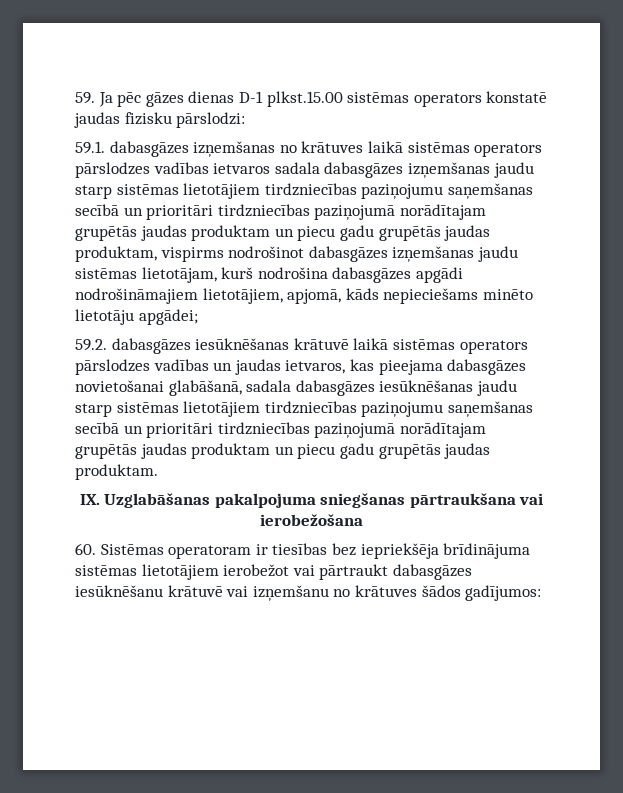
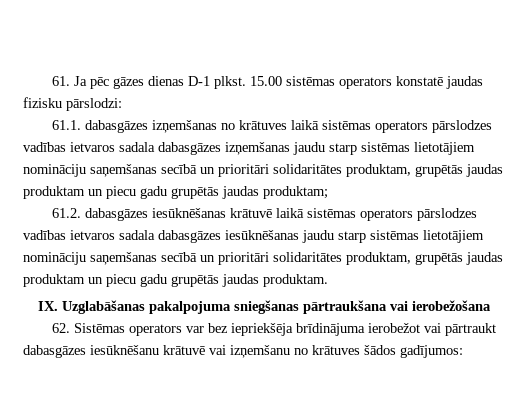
[75,92,95,104] 59. -> [52,76,71,86] 61.
[266,91,343,107] plkst.15.00 -> [214,76,283,89] plkst. 15.00
[75,141,105,154] 59.1. -> [52,120,82,130] 61.1.
[264,183,533,199] [75,204,486,220] [75,225,491,241] [75,246,518,262] [75,267,463,283] [75,288,533,304] [75,309,198,325] [75,339,107,351] tirdzniecības paziņojumu saņemšanas secībā un prioritāri tirdzniecības paziņojumā norādītajam grupētās jaudas produktam un piecu gadu grupētās jaudas produktam, vispirms nodrošinot dabasgāzes izņemšanas jaudu sistēmas lietotājam, kurš nodrošina dabasgāzes apgādi nodrošināmajiem lietotājiem, apjomā, kāds nepieciešams minēto lietotāju apgādei; // 59.2. -> [23,164,503,177] [23,186,328,199] [52,208,82,218] nomināciju saņemšanas secībā un prioritāri solidaritātes produktam, grupētās jaudas produktam un piecu gadu grupētās jaudas produktam; // 61.2.
[213,359,527,375] [75,380,242,396] un jaudas ietvaros, kas pieejama dabasgāzes novietošanai glabāšanā, -> [70,230,115,240] ietvaros
[264,401,533,417] [75,422,486,438] tirdzniecības paziņojumu saņemšanas secībā un prioritāri tirdzniecības paziņojumā norādītajam -> [23,252,411,265] nomināciju saņemšanas secībā un prioritāri solidaritātes produktam,
[75,543,328,559] 60. Sistēmas operatoram ir tiesības -> [52,323,205,336] 62. Sistēmas operators var
[75,564,219,580] sistēmas lietotājiem -> (366, 329) none

